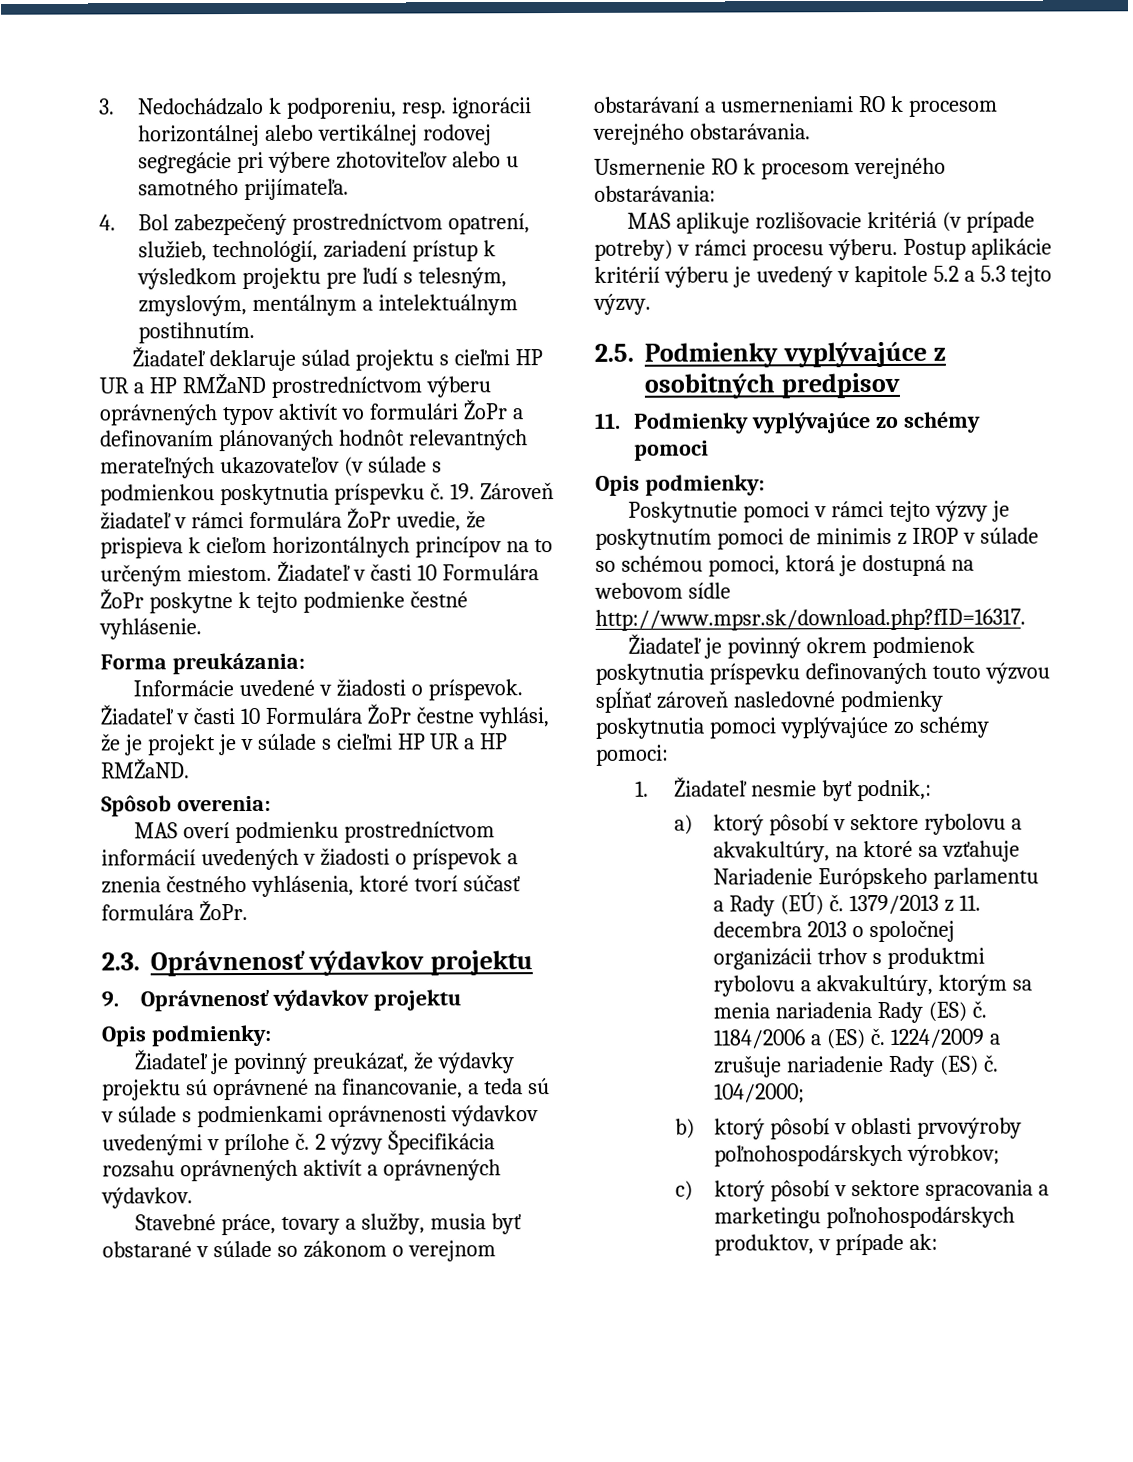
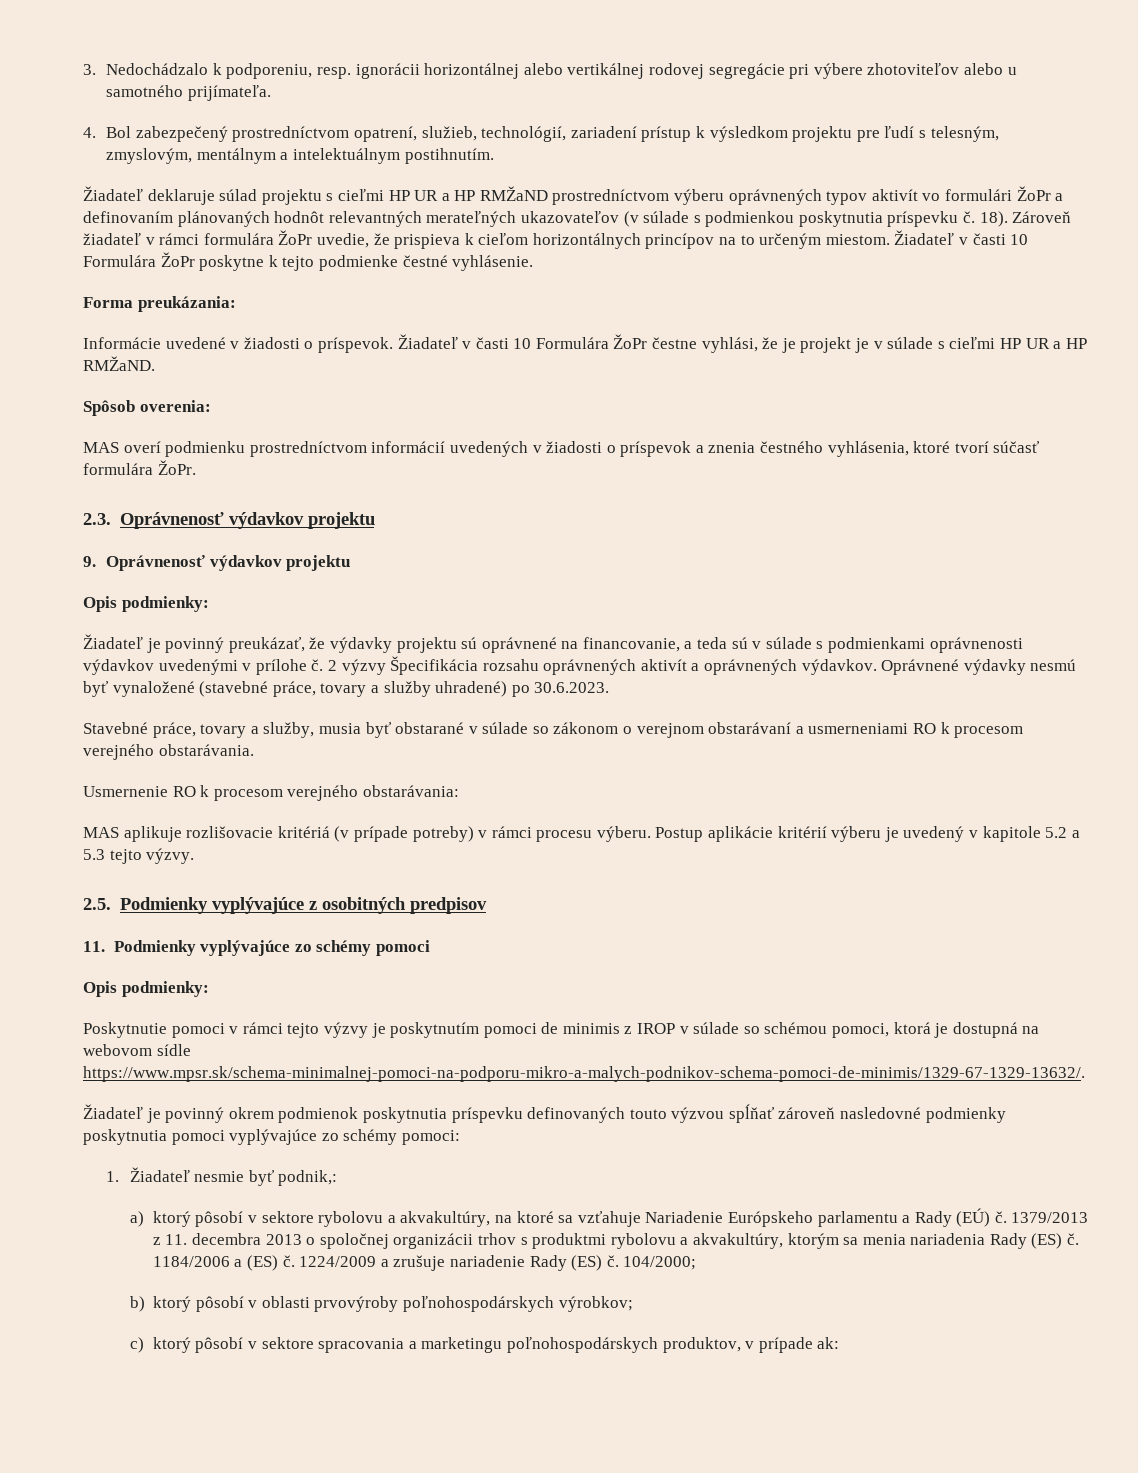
[449,483,475,500] 19. -> [979,211,1008,227] 18).
(193, 1198) none -> [881,659,1077,675] [83,681,610,697] Oprávnené výdavky nesmú byť vynaložené (stavebné práce, tovary a služby uhradené) po 30.6.2023.
[595,608,1026,631] http://www.mpsr.sk/download.php?fID=16317. -> [83,1066,1085,1082] https://www.mpsr.sk/schema-minimalnej-pomoci-na-podporu-mikro-a-malych-podnikov-schema-pomoci-de-minimis/1329-67-1329-13632/.

